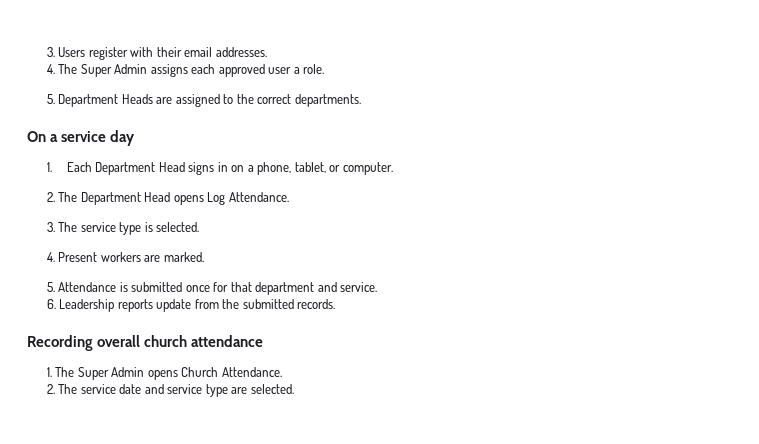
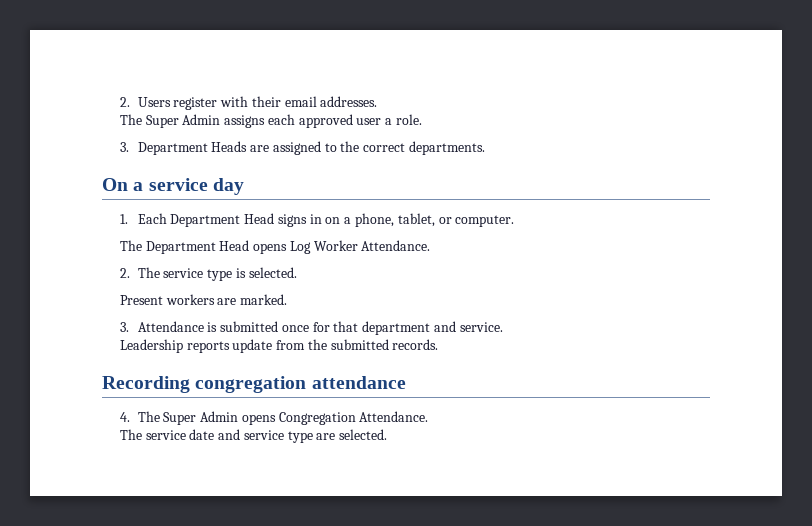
[46,47,55,57] 3. -> [119,97,130,107] 2.
[46,64,55,74] 4. -> (378, 101) none
[46,94,55,104] 5. -> [119,142,129,152] 3.
[46,192,55,202] 2. -> (515, 221) none
[228,192,289,202] [46,222,55,232] Attendance. // 3. -> [313,240,431,251] [119,268,130,278] Worker Attendance. // 2.
[46,252,55,262] 4. -> (297, 272) none
[46,282,55,292] 5. -> [119,322,129,332] 3.
[46,299,56,309] 6. -> (503, 327) none
[97,335,188,347] overall church -> [195,376,307,393] congregation
[46,367,52,377] 1. -> [119,412,130,422] 4.
[181,367,282,377] [46,384,55,394] Church Attendance. // 2. -> [278,411,429,425] Congregation Attendance. //

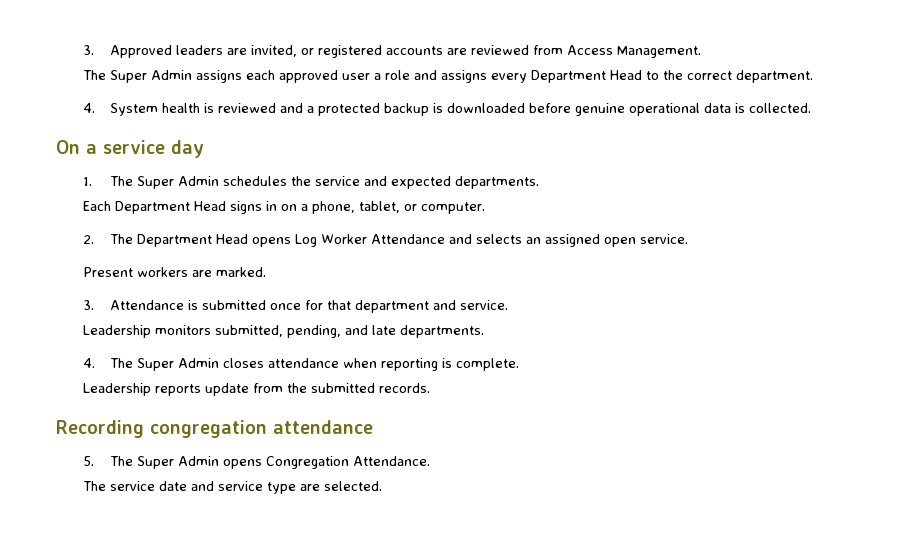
[119,96,378,110] 2. Users register with their email addresses. -> [82,45,701,58] 3. Approved leaders are invited, or registered accounts are reviewed from Access Management.
[396,114,423,125] [119,141,486,155] role. // 3. Department Heads are assigned to the correct departments. -> [384,70,813,83] [82,103,811,116] role and assigns every Department Head to the correct department. // 4. System health is reviewed and a protected backup is downloaded before genuine operational data is collected.
(128, 219) none -> [109,176,539,189] The Super Admin schedules the service and expected departments. //
(515, 221) none -> [82,235,94,244] 2.
[361,240,431,251] [119,267,297,281] Attendance. // 2. The service type is selected. -> [370,234,688,247] Attendance and selects an assigned open service.
(503, 327) none -> [82,325,484,338] [82,358,519,371] // Leadership monitors submitted, pending, and late departments. // 4. The Super Admin closes attendance when reporting is complete.
[119,412,130,422] 4. -> [82,456,94,466] 5.

